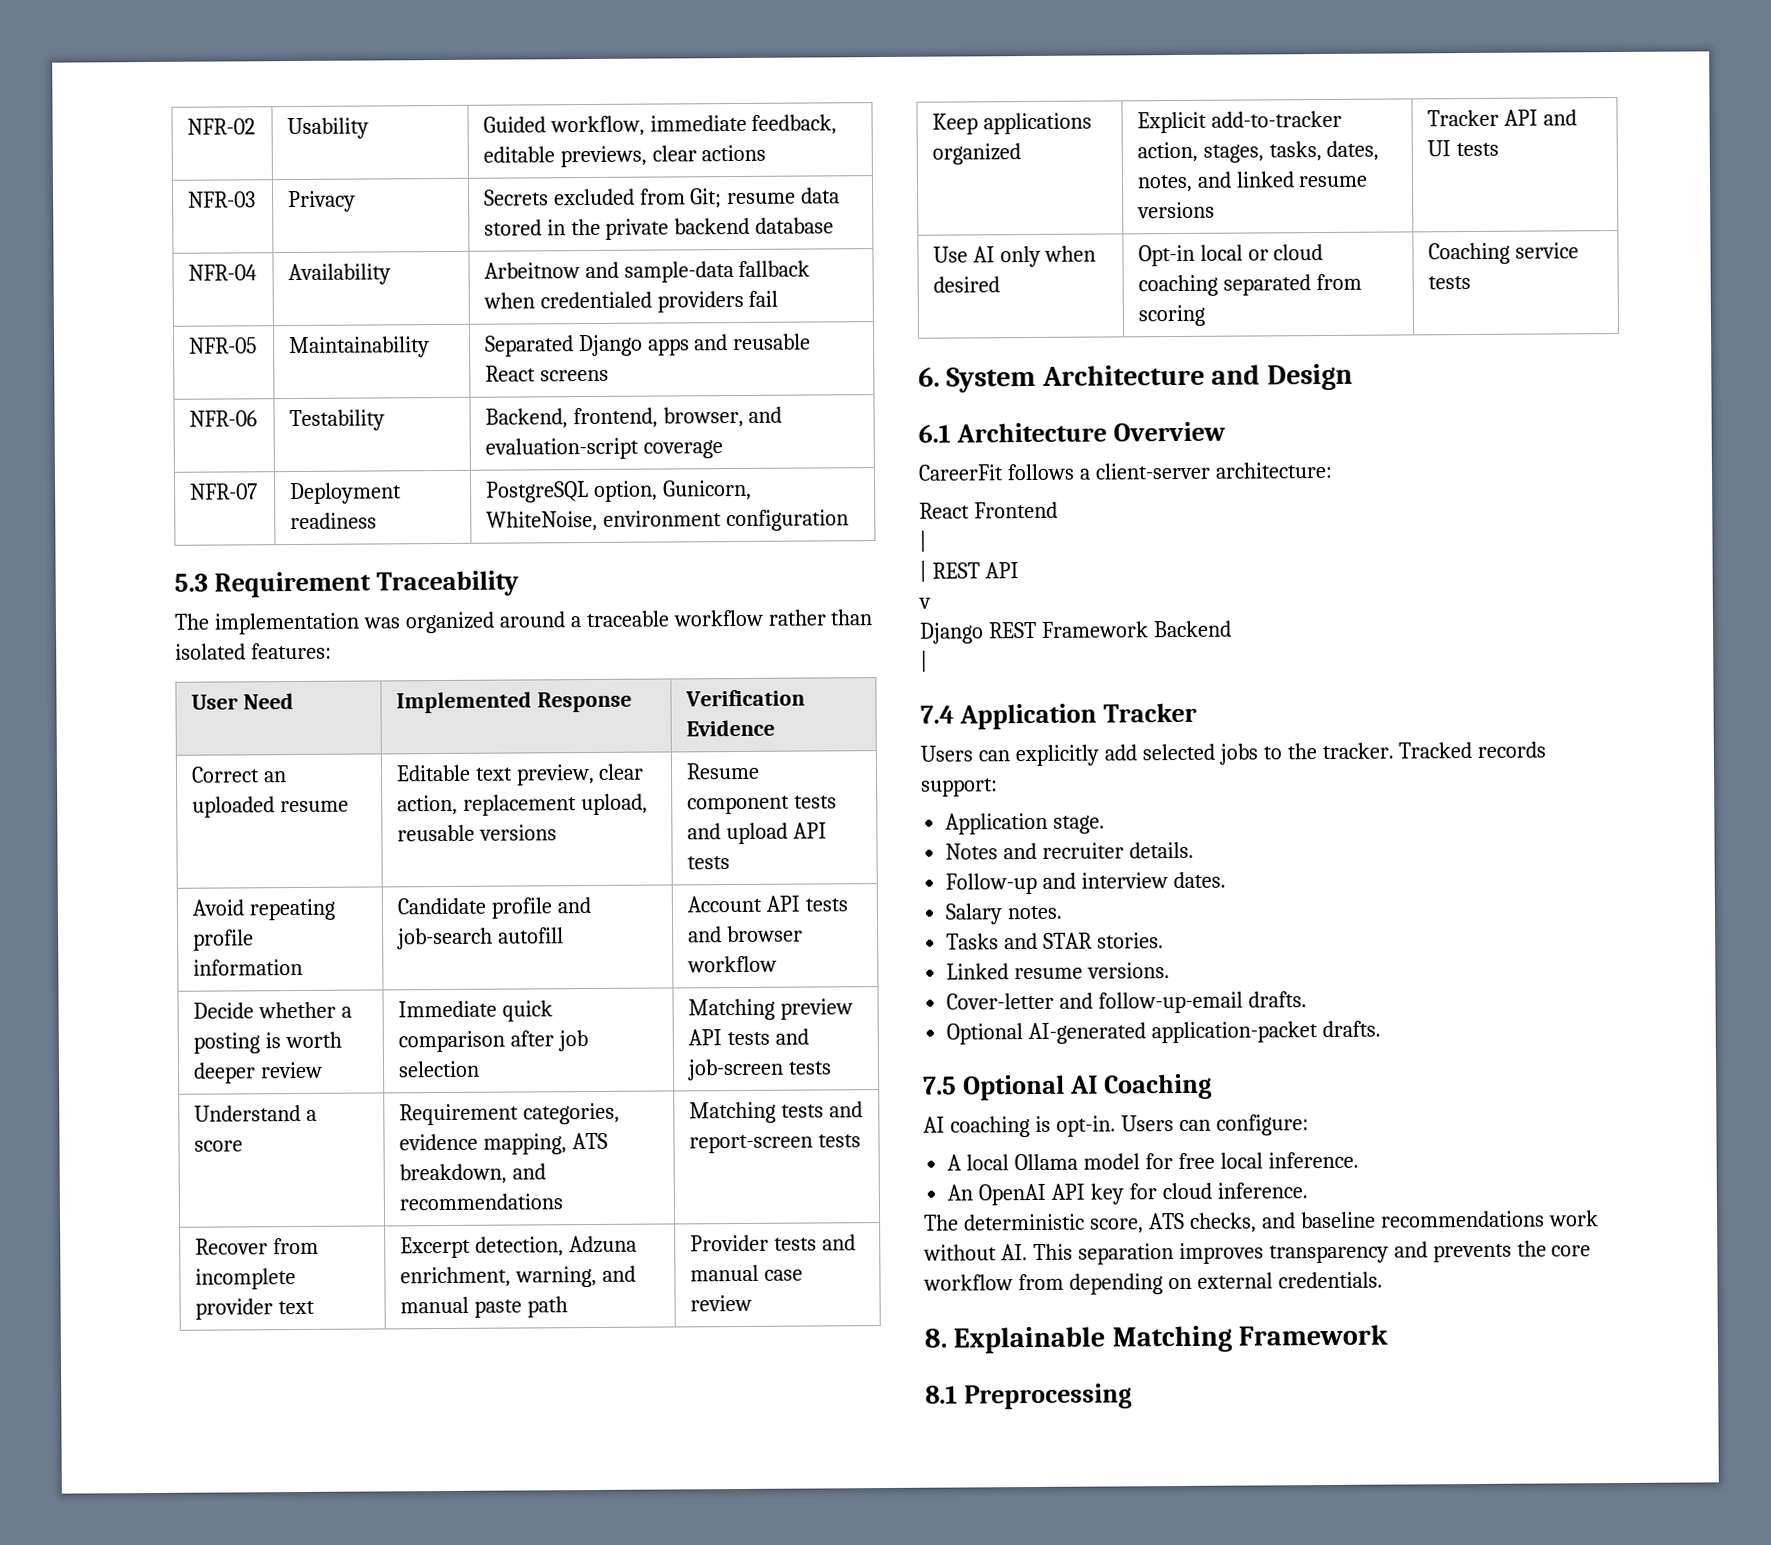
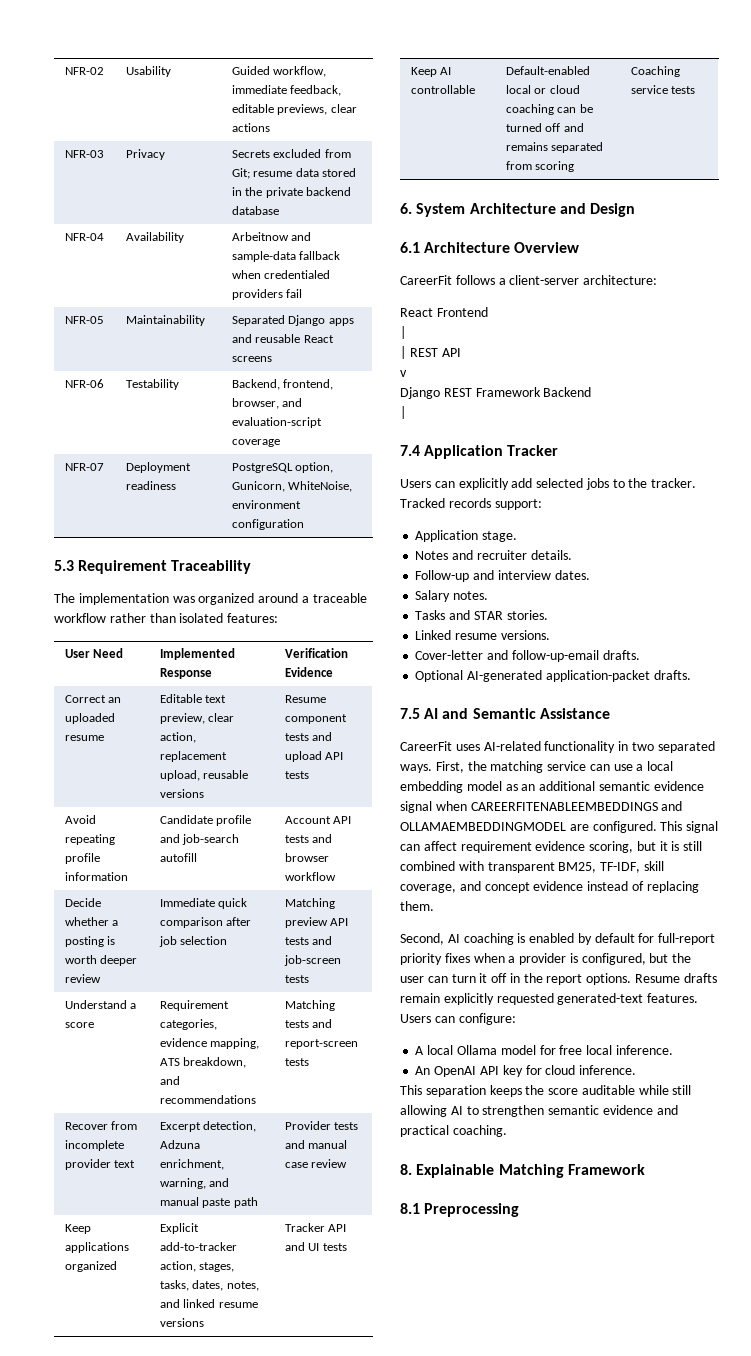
[932,245,1097,268] [932,276,1000,293] [1137,244,1324,267] [1137,274,1218,297] Use AI only when desired | Opt-in local or cloud coaching -> [410,67,452,77] [410,85,475,94] [505,66,590,75] [505,85,580,94] [505,104,593,115] [505,123,584,132] [505,142,548,151] Keep AI controllable | Default-enabled local or cloud coaching can be turned off and remains
[962,1073,1212,1101] [923,1115,1116,1138] Optional AI Coaching // AI coaching is opt-in. -> [424,708,610,719] [400,741,715,753] [400,761,674,773] [400,781,704,793] [400,801,683,813] [400,821,719,833] [400,841,703,853] [400,861,664,873] [400,881,699,893] [400,901,434,911] [400,933,716,945] [400,953,692,965] [400,973,717,985] [400,993,699,1005] AI and Semantic Assistance // CareerFit uses AI-related functionality in two separated ways. First, the matching service can use a local embedding model as an additional semantic evidence signal when CAREERFITENABLEEMBEDDINGS and OLLAMAEMBEDDINGMODEL are configured. This signal can affect requirement evidence scoring, but it is still combined with transparent BM25, TF-IDF, skill coverage, and concept evidence instead of replacing them. // Second, AI coaching is enabled by default for full-report priority fixes when a provider is configured, but the user can turn it off in the report options. Resume drafts remain explicitly requested generated-text features.
[924,1210,1599,1234] [923,1240,1592,1265] [923,1271,1383,1295] The deterministic score, ATS checks, and baseline recommendations work without AI. This separation improves transparency and prevents the core workflow from depending on external credentials. -> [400,1085,692,1097] [400,1105,678,1117] [400,1125,507,1137] This separation keeps the score auditable while still allowing AI to strengthen semantic evidence and practical coaching.

